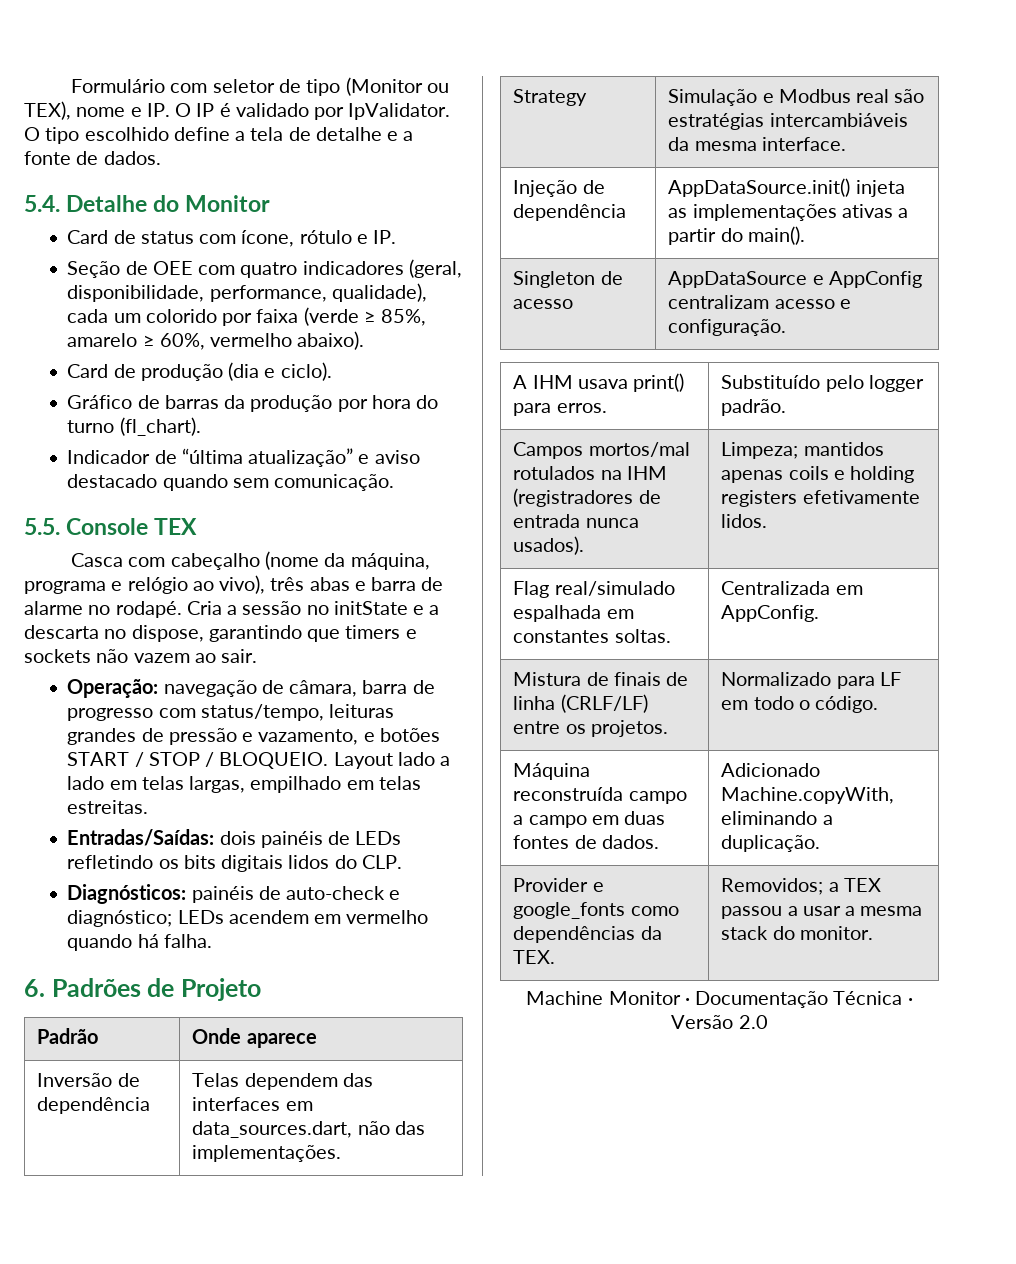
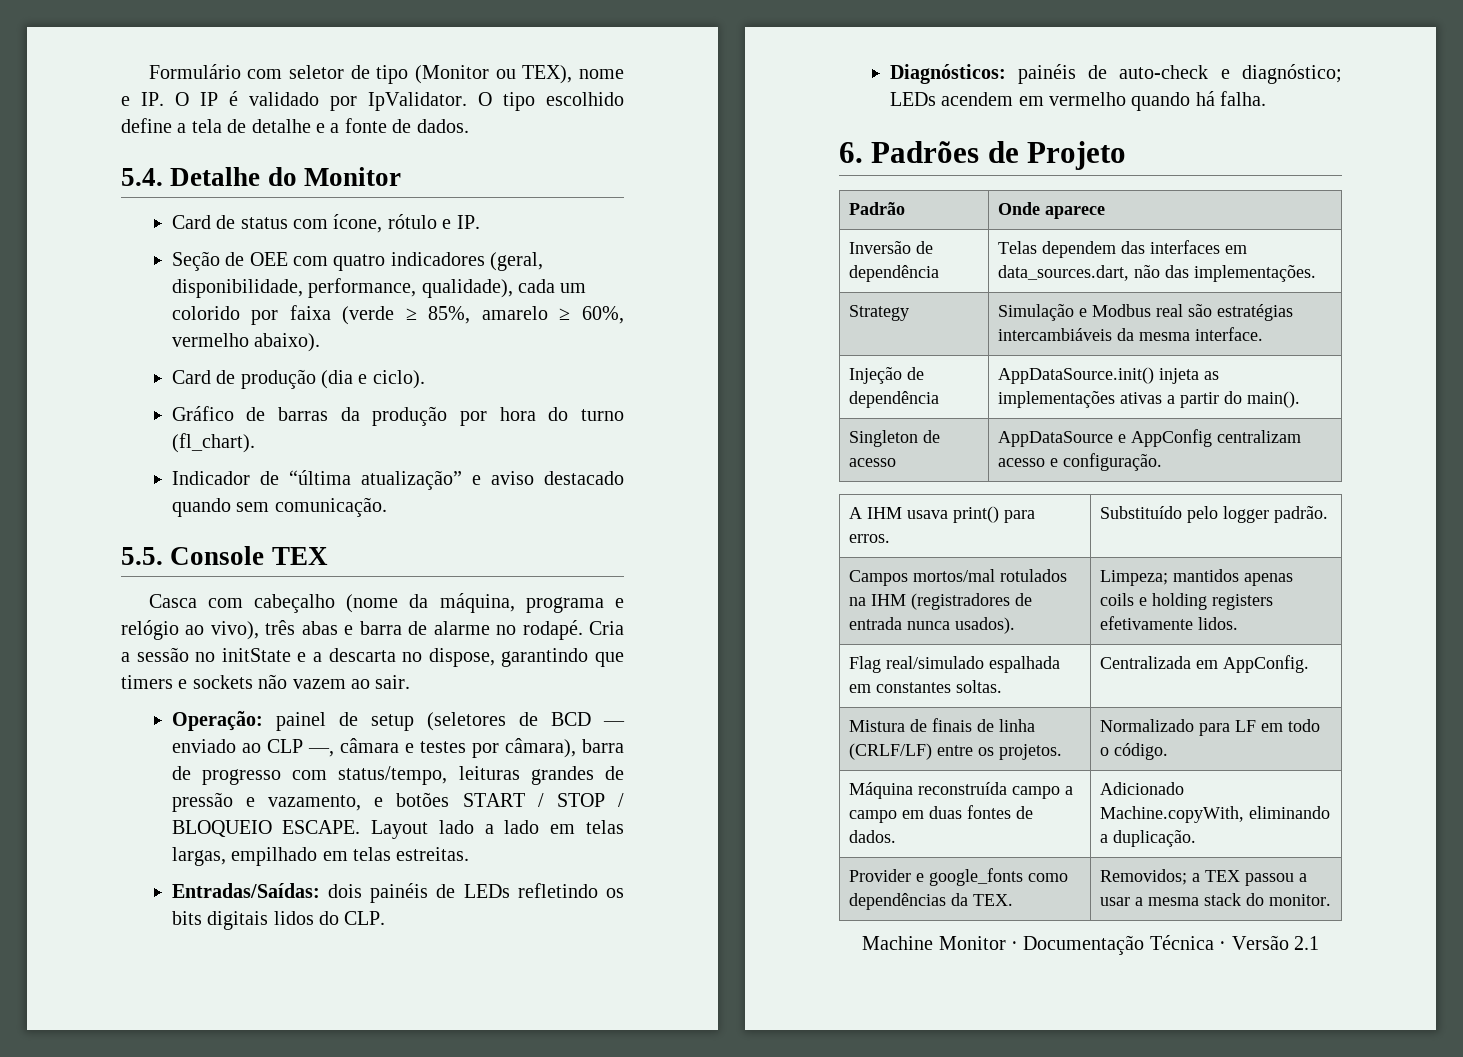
[163,680,358,697] navegação de câmara, -> [275,712,625,731] [171,738,576,758] painel de setup (seletores de BCD — enviado ao CLP —, câmara e testes por câmara),
[219,752,329,769] BLOQUEIO. -> [171,820,361,837] BLOQUEIO ESCAPE.
[738,1015,768,1029] 2.0 -> [1293,936,1319,950] 2.1

